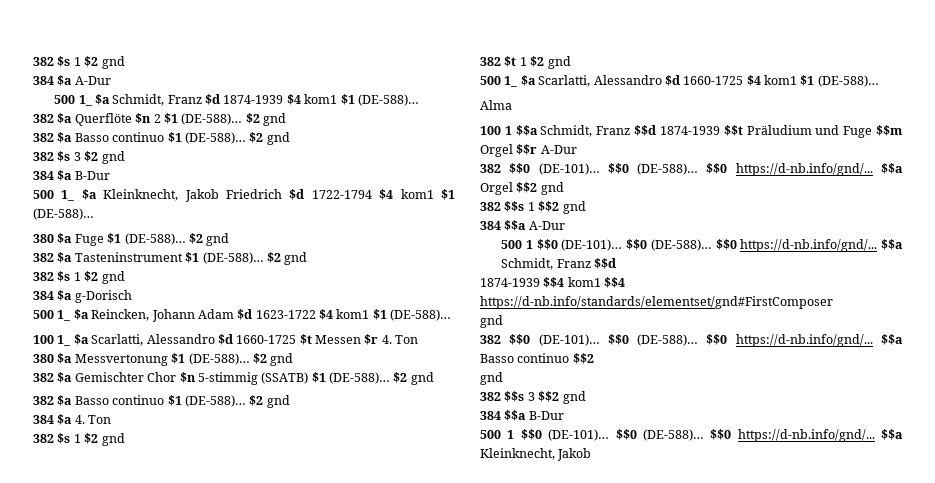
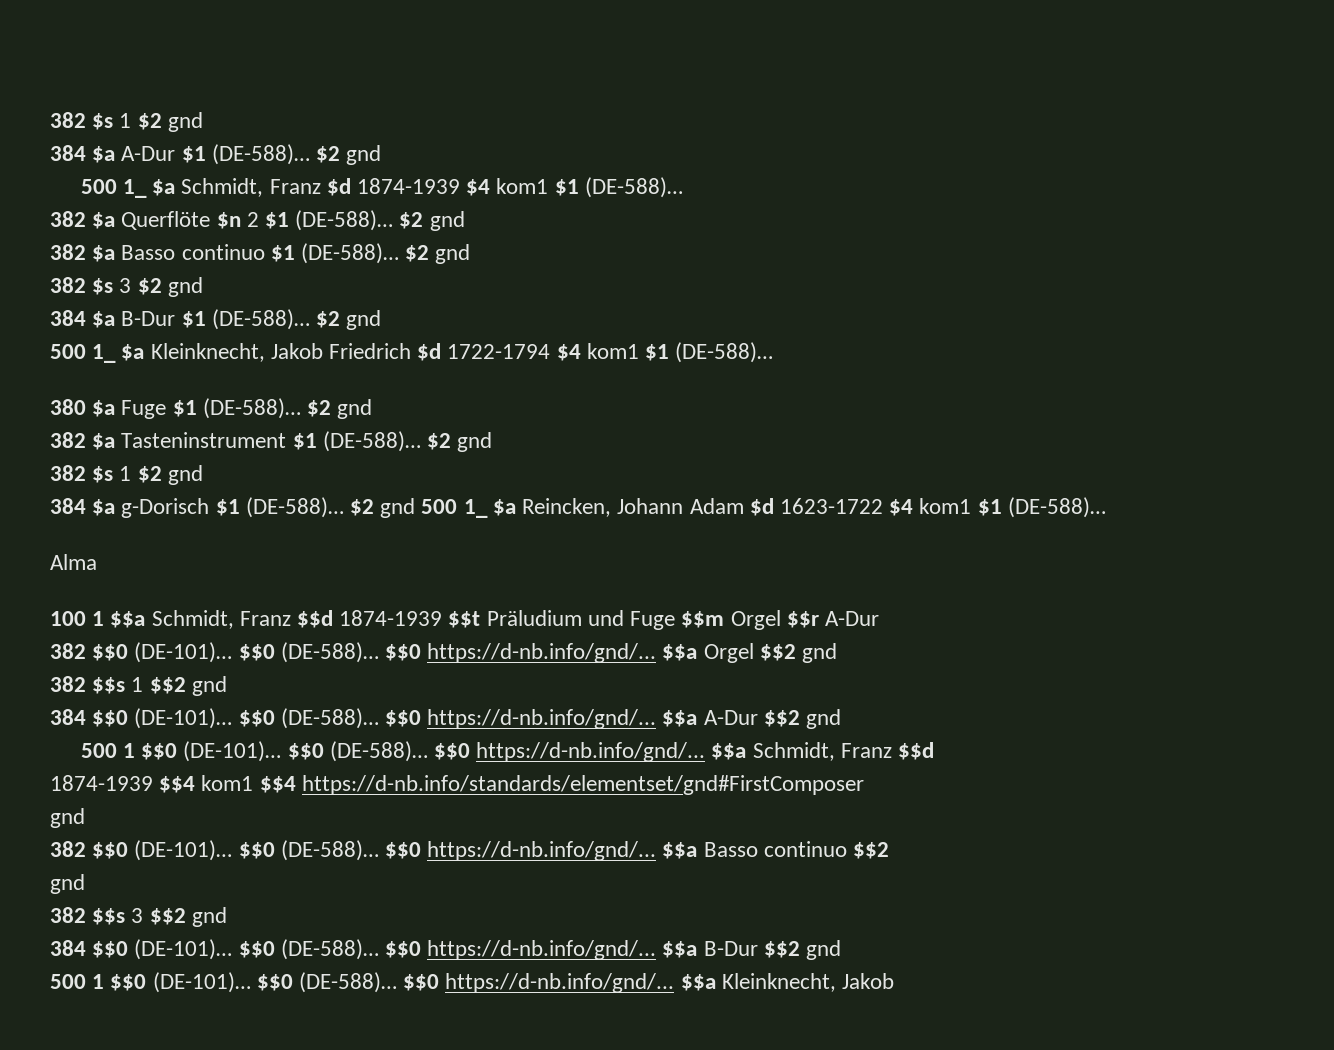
(111, 80) none -> [181,144,382,165] $1 (DE-588)… $2 gnd
(110, 175) none -> [181,309,382,330] $1 (DE-588)… $2 gnd
(132, 296) // -> [215,497,416,518] $1 (DE-588)… $2 gnd
[33,334,419,346] [33,353,294,366] [33,372,434,385] [33,395,290,408] [33,414,112,425] [33,433,125,446] [480,56,571,69] [480,75,879,87] // 100 1_ $a Scarlatti, Alessandro $d 1660-1725 $t Messen $r 4. Ton // 380 $a Messvertonung $1 (DE-588)… $2 gnd // 382 $a Gemischter Chor $n 5-stimmig (SSATB) $1 (DE-588)… $2 gnd // 382 $a Basso continuo $1 (DE-588)… $2 gnd // 384 $a 4. Ton // 382 $s 1 $2 gnd // 382 $t 1 $2 gnd // 500 1_ $a Scarlatti, Alessandro $d 1660-1725 $4 kom1 $1 (DE-588)… -> (1106, 507) none
(501, 225) none -> [92,708,657,729] $$0 (DE-101)… $$0 (DE-588)… $$0 https://d-nb.info/gnd/...
(565, 225) none -> [763,709,842,729] $$2 gnd
(501, 415) none -> [92,939,657,960] $$0 (DE-101)… $$0 (DE-588)… $$0 https://d-nb.info/gnd/...
(564, 415) none -> [763,940,842,960] $$2 gnd

